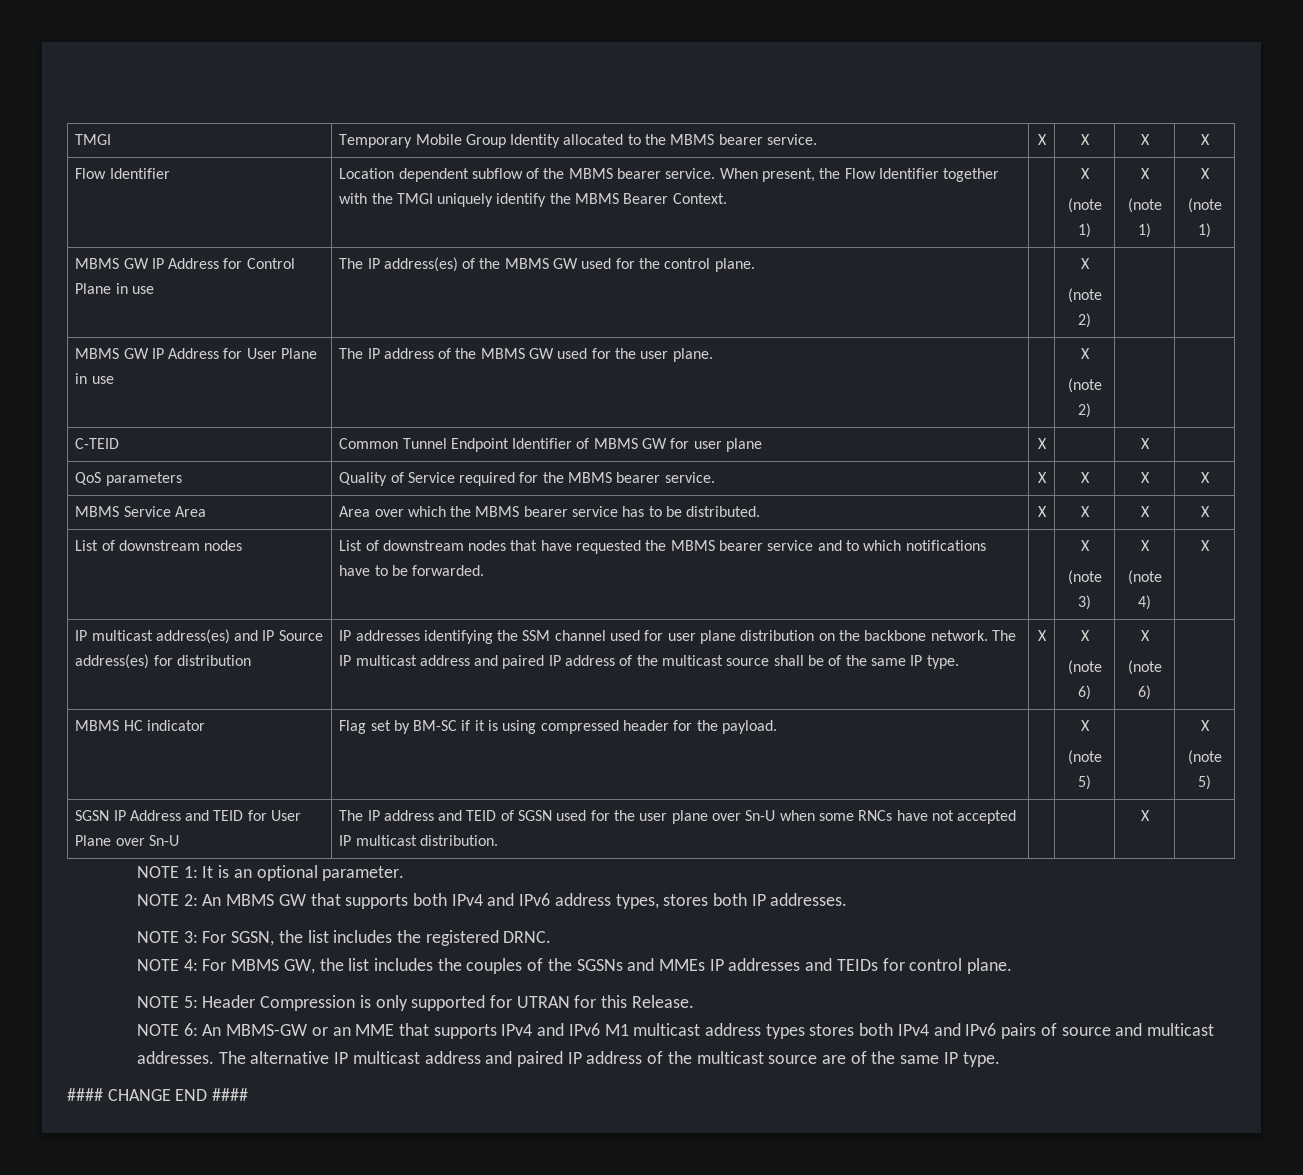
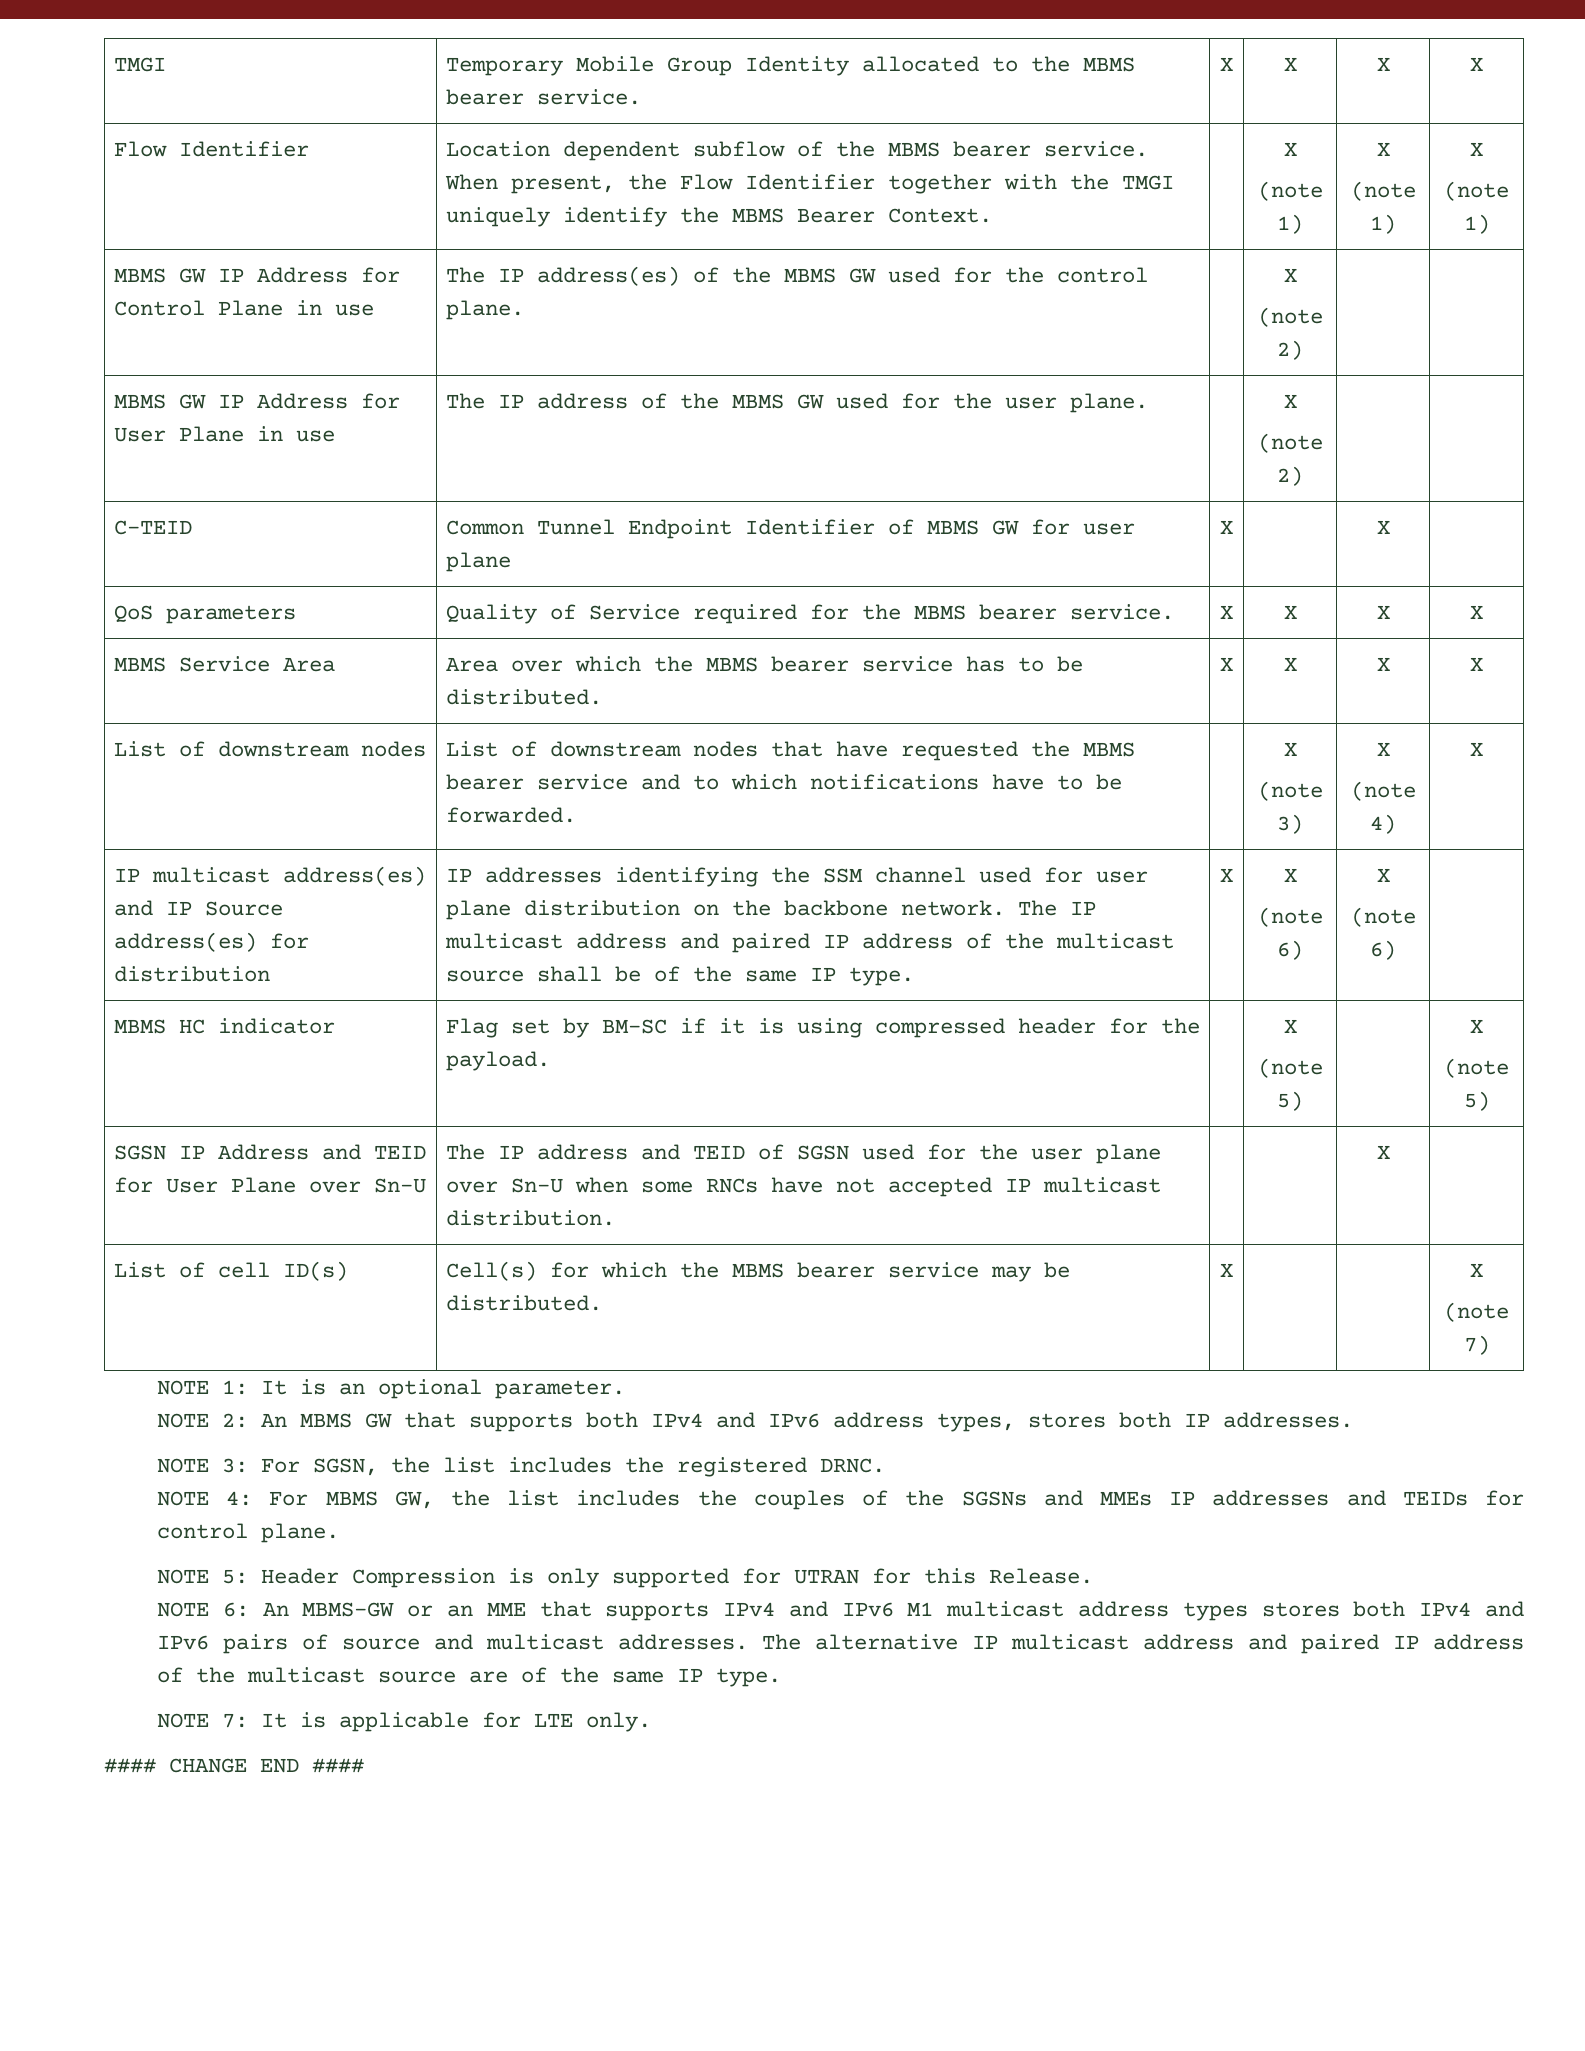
(1150, 815) none -> [113,1261,348,1281] [445,1261,1070,1282] [445,1295,602,1311] [1220,1263,1233,1277] [1470,1263,1483,1277] [1444,1302,1509,1322] [1463,1335,1490,1355] // List of cell ID(s) | Cell(s) for which the MBMS bearer service may be distributed. | X | | | X // (note 7)
(1000, 1059) none -> [157,1712,652,1732] // NOTE 7: It is applicable for LTE only.

